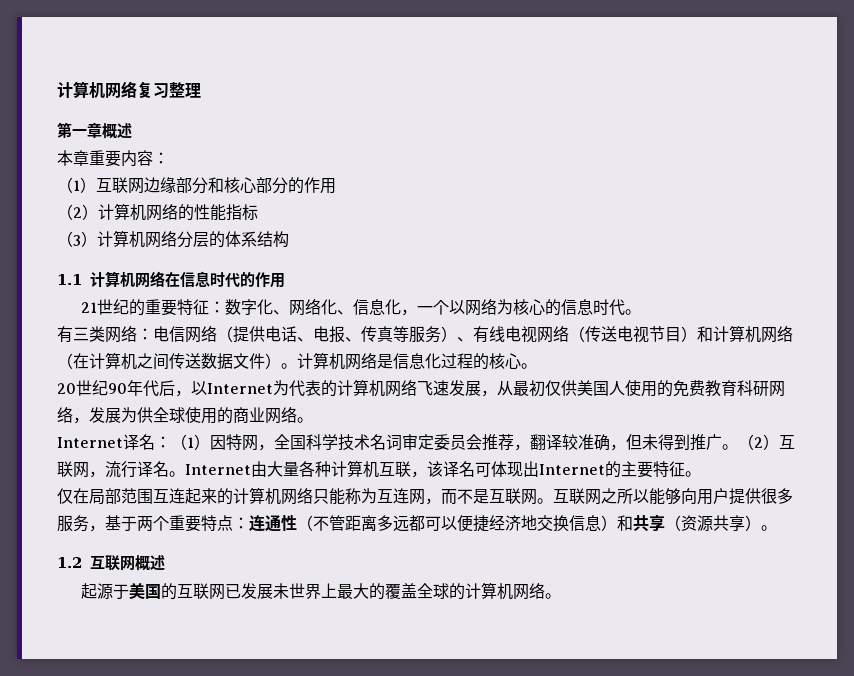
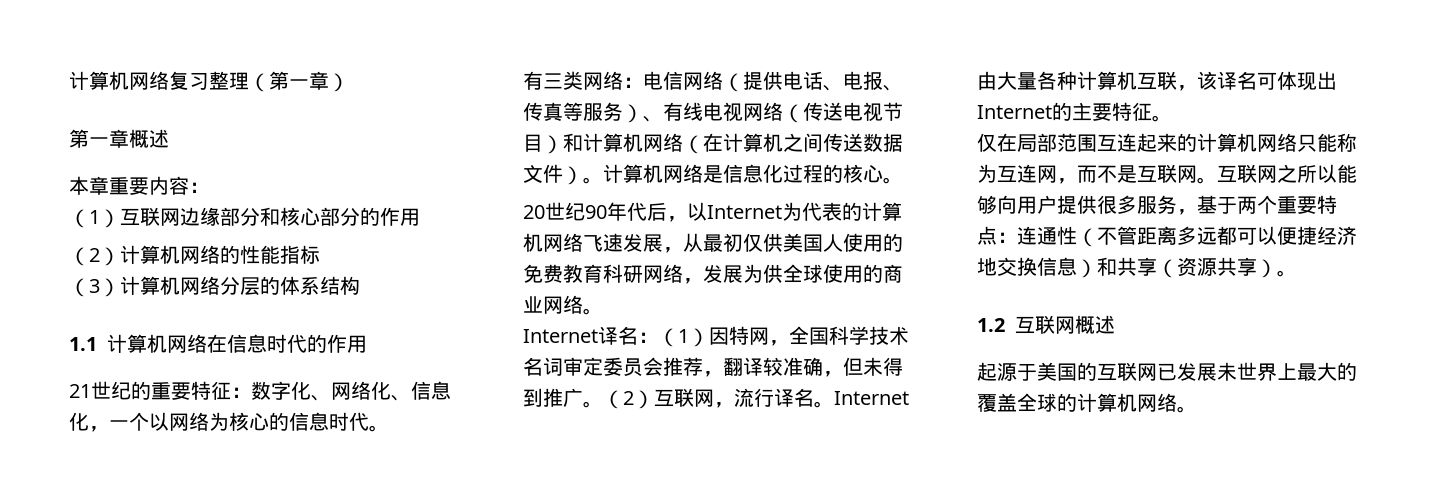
(201, 90) none -> [249,71,349,92] （第一章）

